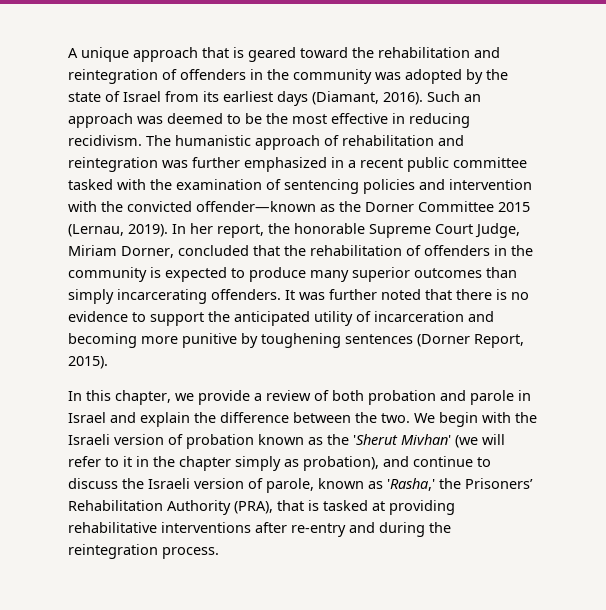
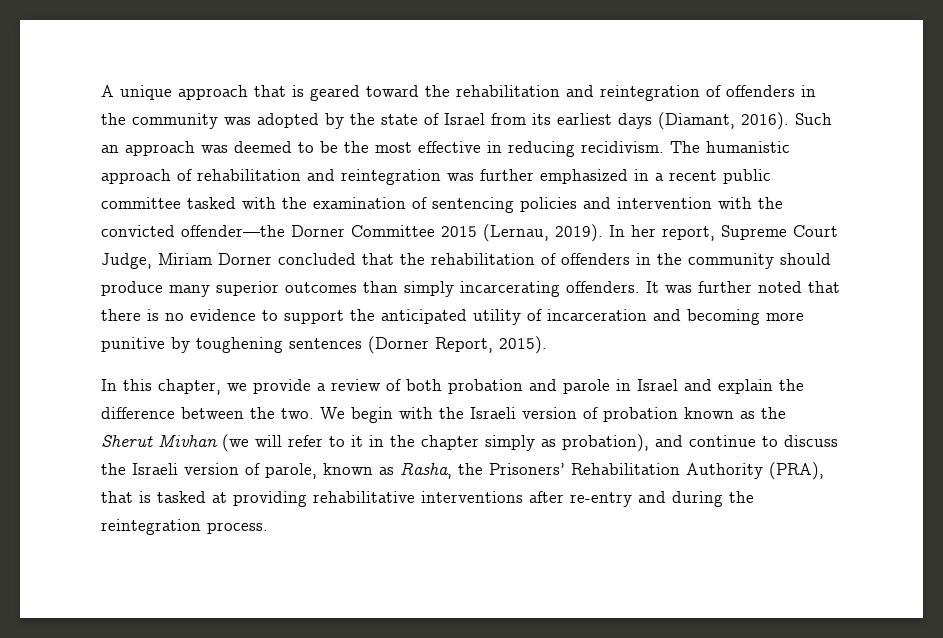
[196,201,361,212] offender—known as the -> [181,225,285,237] offender—the
[268,223,365,234] the honorable -> (715, 233) none
[121,246,174,258] Dorner, -> [218,253,272,265] Dorner
[150,267,245,282] is expected to -> [780,253,831,265] should
[353,434,451,445] 'Sherut Mivhan' -> [101,434,217,447] Sherut Mivhan
[387,478,435,491] 'Rasha,' -> [400,462,452,479] Rasha,

